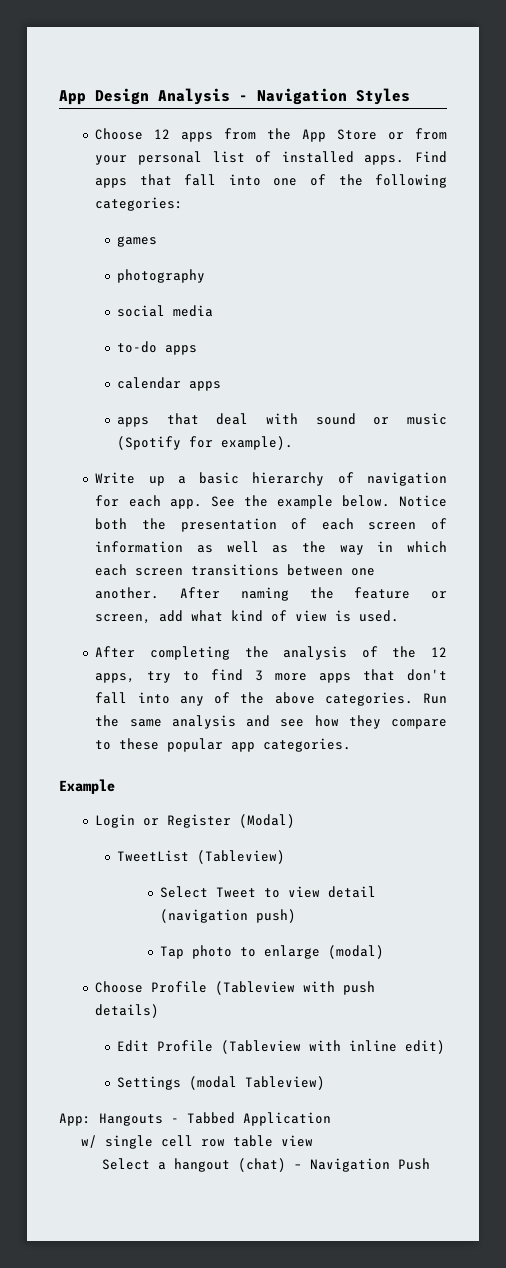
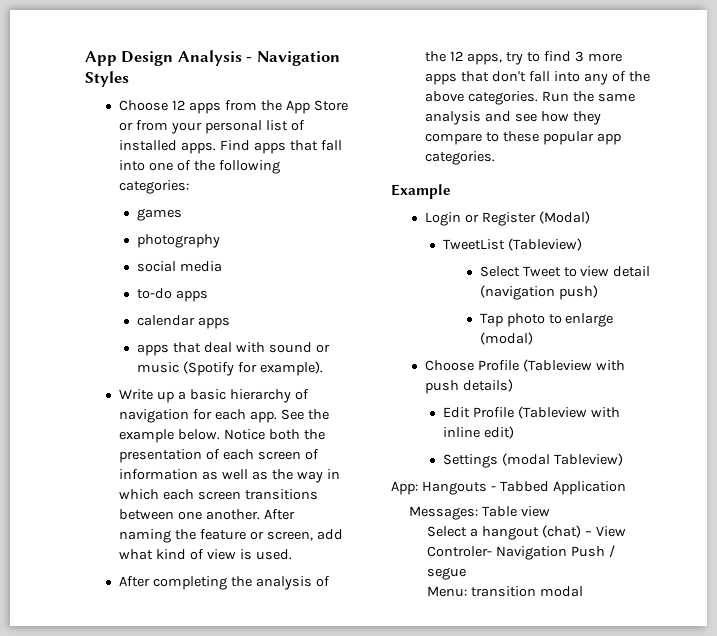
[80,1135,273,1149] w/ single cell row table -> [409,506,518,520] Messages: Table
[310,1158,431,1172] Navigation Push -> [595,526,626,537] [427,545,616,560] [427,567,467,580] [427,586,584,597] View Controler- Navigation Push / segue // Menu: transition modal

